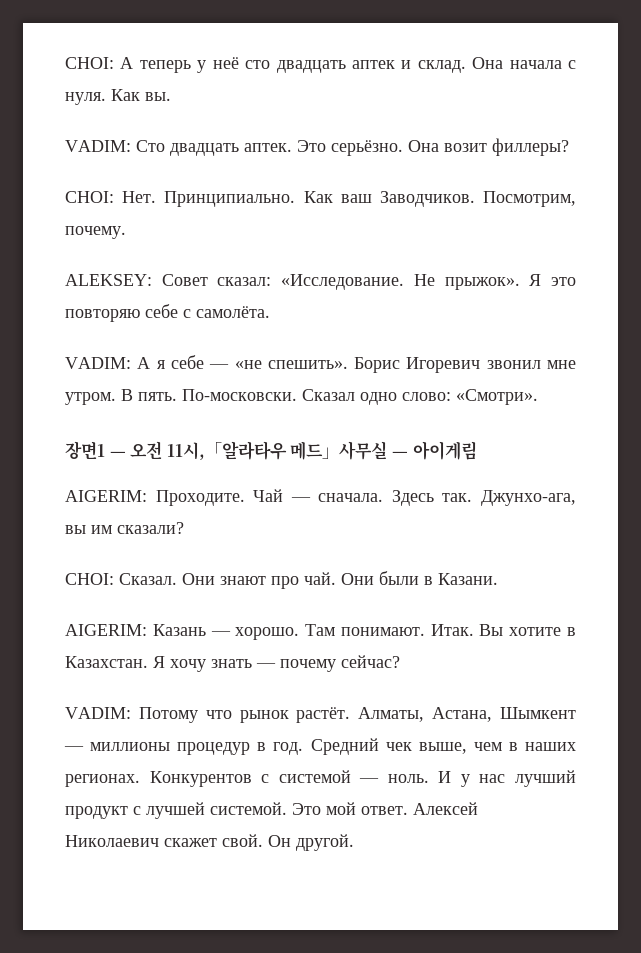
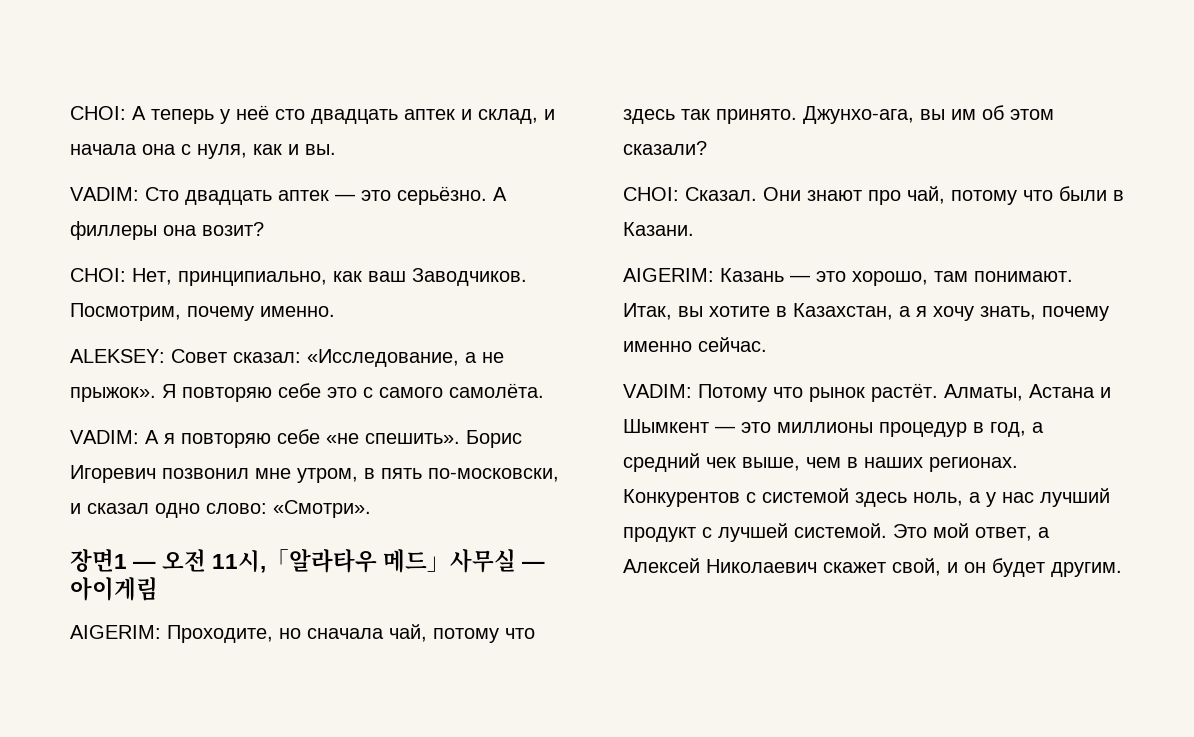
[417,57,577,73] [65,89,171,105] [65,138,569,156] [65,191,333,207] склад. Она начала с нуля. Как вы. // VADIM: Сто двадцать аптек. Это серьёзно. Она возит филлеры? // CHOI: Нет. Принципиально. Как -> [478,109,555,124] [70,144,336,159] [70,186,507,205] [70,221,264,240] [70,268,362,286] склад, и начала она с нуля, как и вы. // VADIM: Сто двадцать аптек — это серьёзно. А филлеры она возит? // CHOI: Нет, принципиально, как
[65,226,126,239] почему. -> [187,306,335,321] почему именно.
[281,274,435,290] «Исследование. Не -> [307,349,504,367] «Исследование, а не
[551,277,576,286] [65,304,191,322] это повторяю себе с -> [182,383,443,402] повторяю себе это с самого
[170,355,230,369] себе — -> [181,429,320,448] повторяю себе
[486,360,576,369] [65,389,355,405] звонил мне утром. В пять. По-московски. Сказал -> [162,468,559,483] [70,503,149,514] позвонил мне утром, в пять по-московски, и сказал
[155,489,473,506] Проходите. Чай — сначала. Здесь так. -> [167,624,535,643] [623,109,797,124] Проходите, но сначала чай, потому что здесь так принято.
(112, 529) none -> [982,105,1054,120] об этом
[304,572,374,585] чай. Они -> [907,186,1053,205] чай, потому что
[235,624,576,640] [65,655,400,672] хорошо. Там понимают. Итак. Вы хотите в Казахстан. Я хочу знать — почему сейчас? -> [816,271,1073,286] [623,303,1109,321] [623,337,767,352] это хорошо, там понимают. Итак, вы хотите в Казахстан, а я хочу знать, почему именно сейчас.
[432,707,493,722] Астана, -> [1029,384,1111,398] Астана и
(84, 748) none -> [741,422,771,433] это
[273,738,379,755] год. Средний -> [990,422,1044,437] [623,453,700,472] год, а средний
[359,771,452,783] — ноль. И -> [855,492,981,507] здесь ноль, а
[361,806,408,815] ответ. -> [975,527,1050,541] ответ, а
[222,834,354,851] свой. Он другой. -> [892,558,1122,577] свой, и он будет другим.

